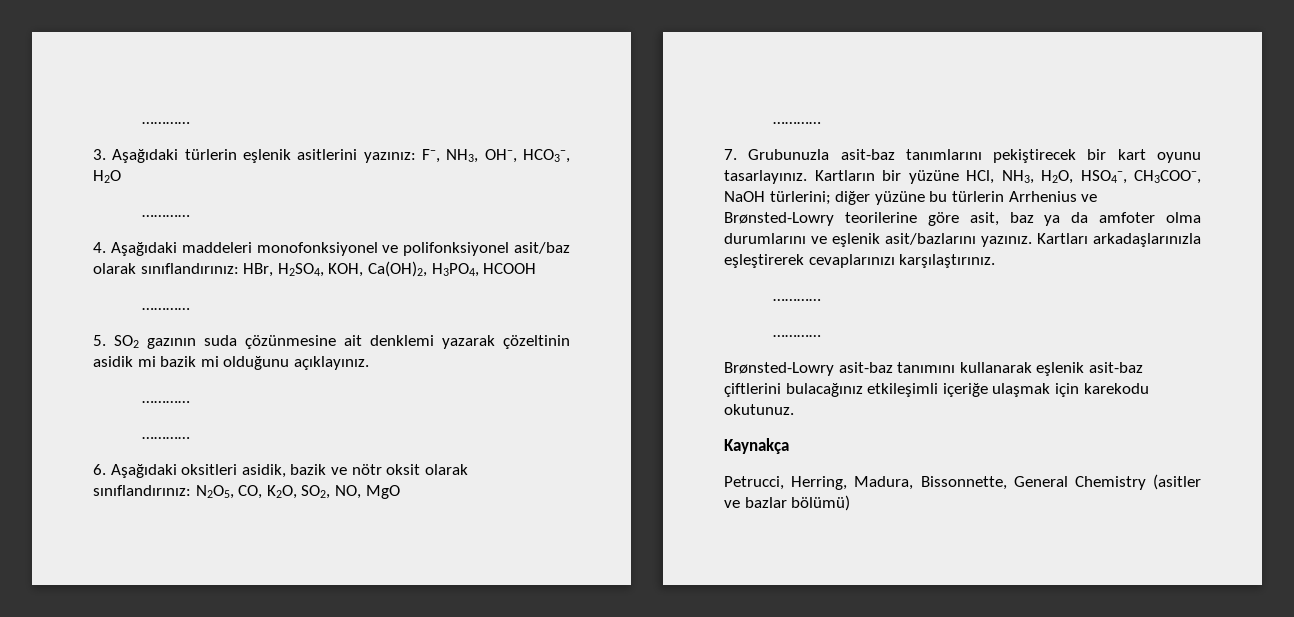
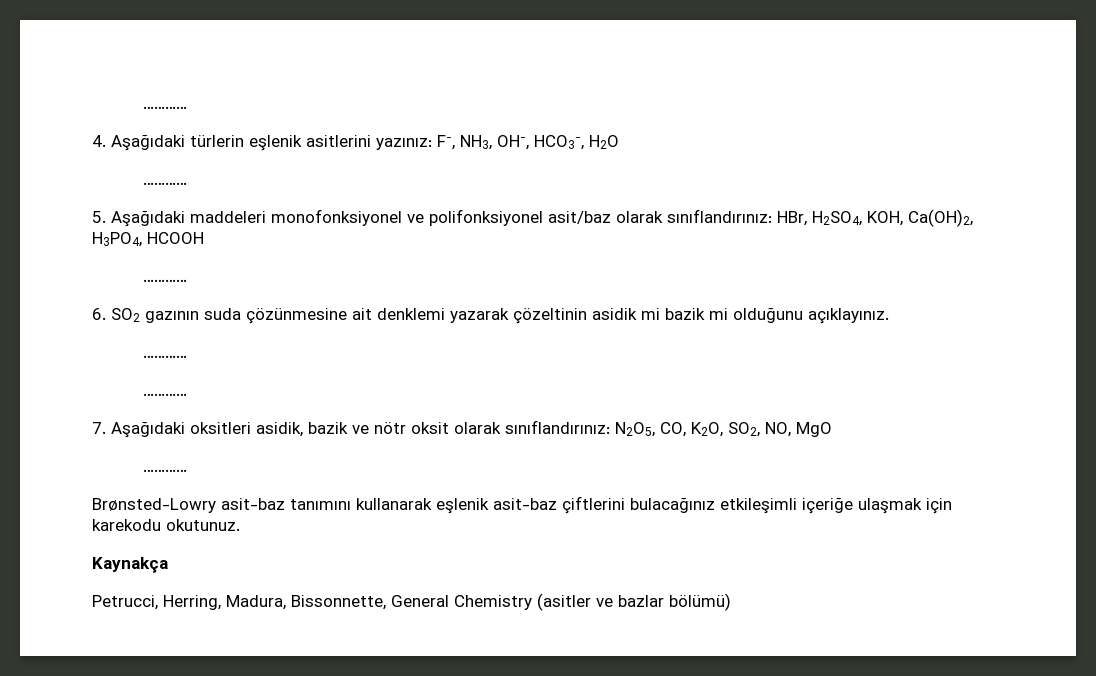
[141,122,190,124] [93,149,106,160] ………… // 3. -> [143,106,188,109] [92,135,106,147] ………… // 4.
[93,242,106,253] 4. -> [92,211,106,223] 5.
[93,335,106,346] 5. -> [92,308,106,320] 6.
[93,464,106,475] 6. -> [92,422,106,434] 7.
[724,149,1201,163] [724,170,1201,184] [724,191,1098,205] [724,212,1201,226] [724,233,1201,247] [724,254,996,268] [772,299,821,301] [772,335,821,337] // 7. Grubunuzla asit-baz tanımlarını pekiştirecek bir kart oyunu tasarlayınız. Kartların bir yüzüne HCl, NH3, H2O, HSO4−, CH3COO−, NaOH türlerini; diğer yüzüne bu türlerin Arrhenius ve Brønsted-Lowry teorilerine göre asit, baz ya da amfoter olma durumlarını ve eşlenik asit/bazlarını yazınız. Kartları arkadaşlarınızla eşleştirerek cevaplarınızı karşılaştırınız. // ………… // ………… -> (188, 470) none

